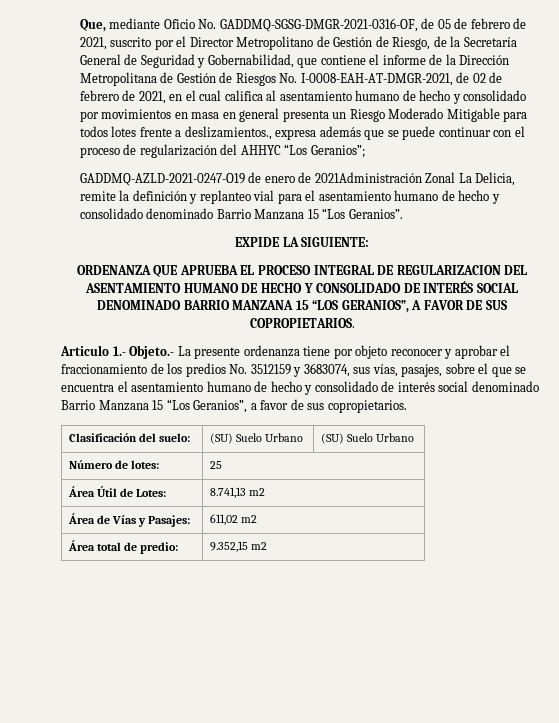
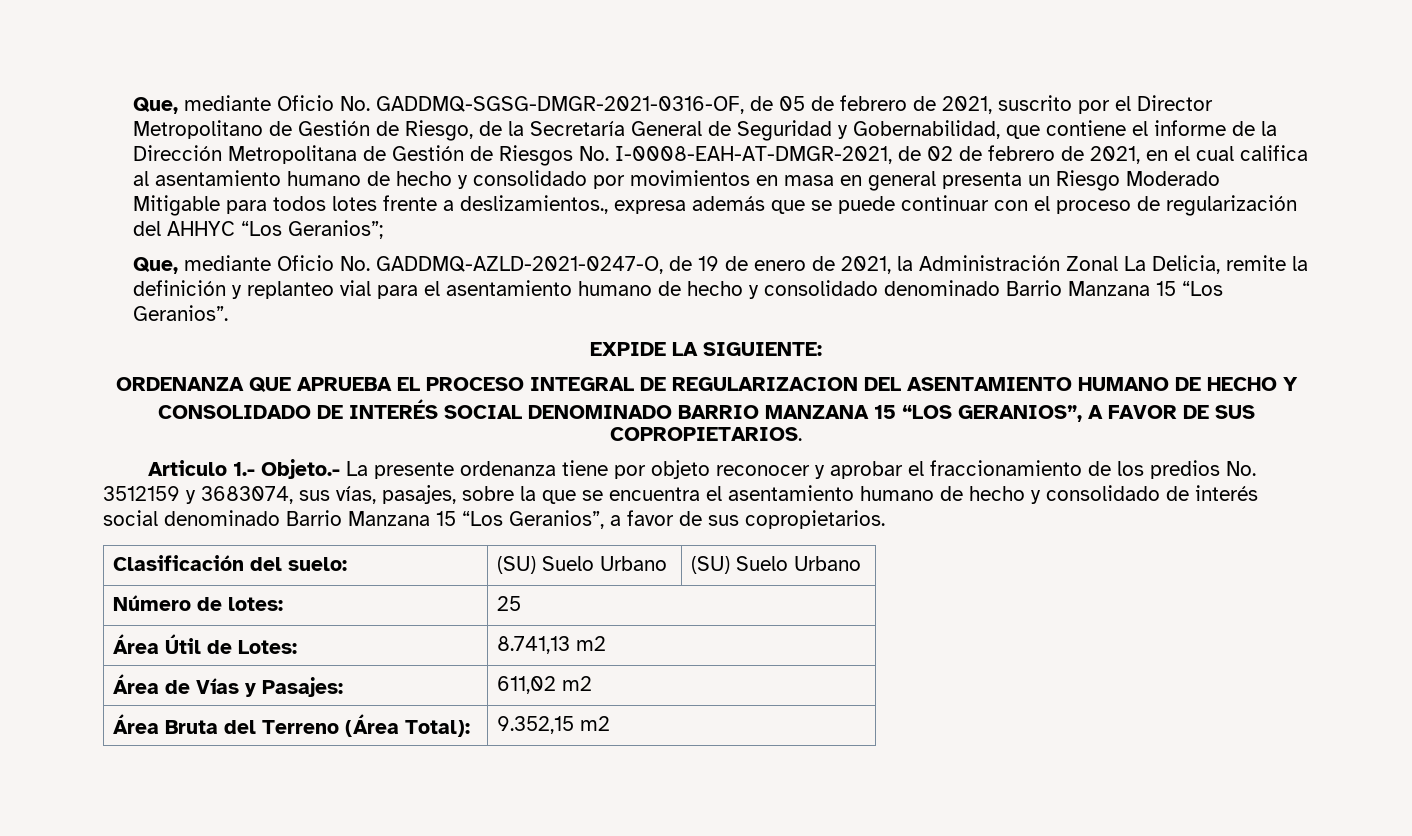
[79,172,422,186] GADDMQ-AZLD-2021-0247-O19 de enero de 2021Administración -> [133,255,1061,274] Que, mediante Oficio No. GADDMQ-AZLD-2021-0247-O, de 19 de enero de 2021, la Administración
[478,363,489,374] el -> [520,486,536,501] la
[96,542,178,554] total de predio: -> [165,714,471,737] Bruta del Terreno (Área Total):

